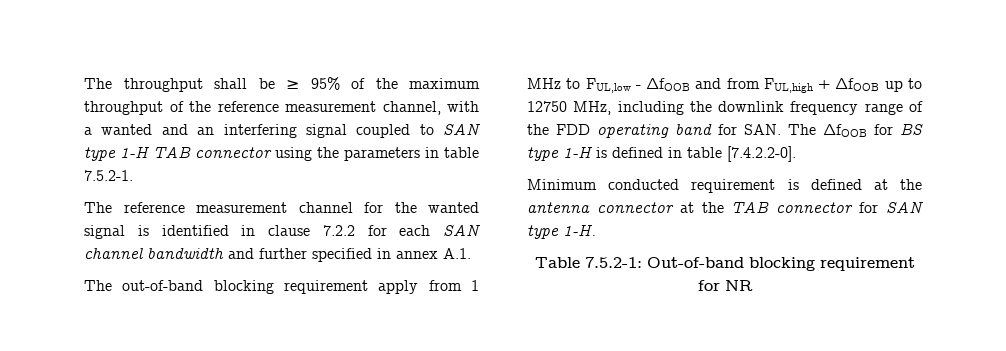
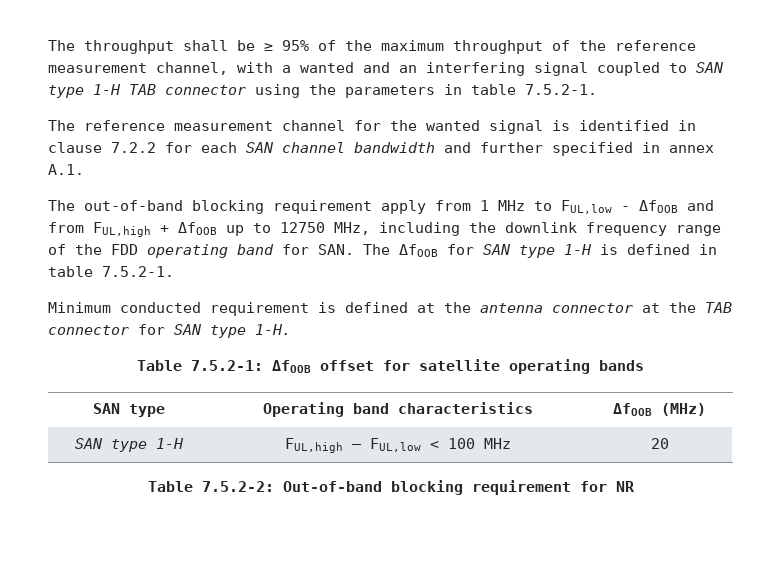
[900,123,923,135] BS -> [483,244,511,255] SAN
[727,146,796,162] [7.4.2.2-0]. -> [102,266,174,277] 7.5.2-1.
(642, 262) none -> [272,359,644,374] [92,403,165,417] [262,402,533,417] [613,403,706,416] [74,438,184,452] [284,438,511,453] [650,438,669,449] [147,481,274,492] ΔfOOB offset for satellite operating bands // SAN type | Operating band characteristics | ΔfOOB (MHz) // SAN type 1-H | FUL,high – FUL,low < 100 MHz | 20 // Table 7.5.2-2:

